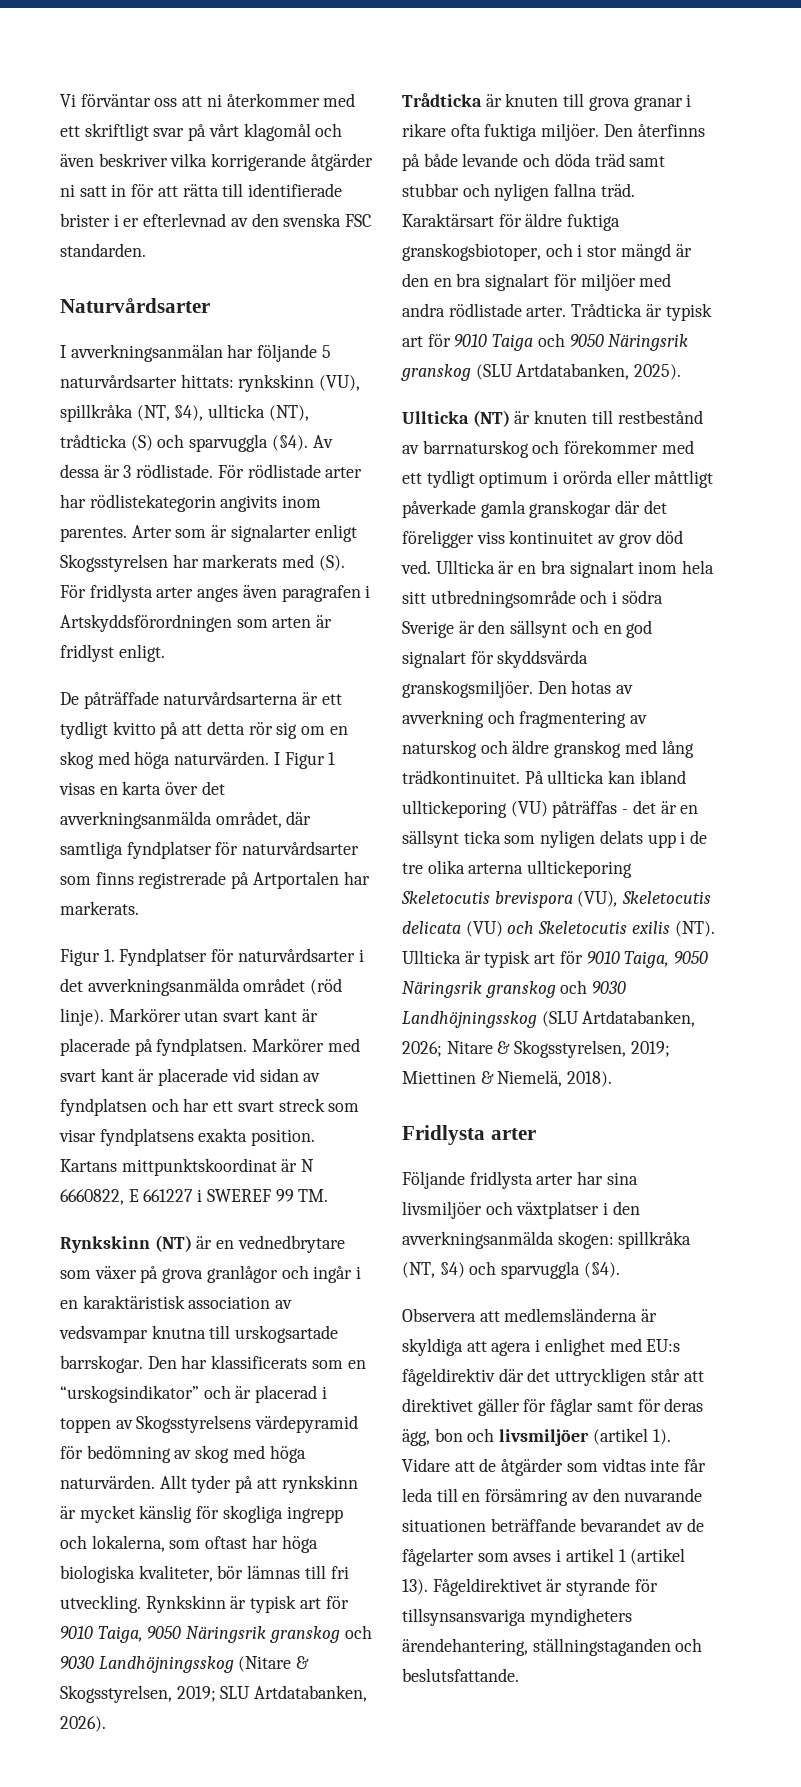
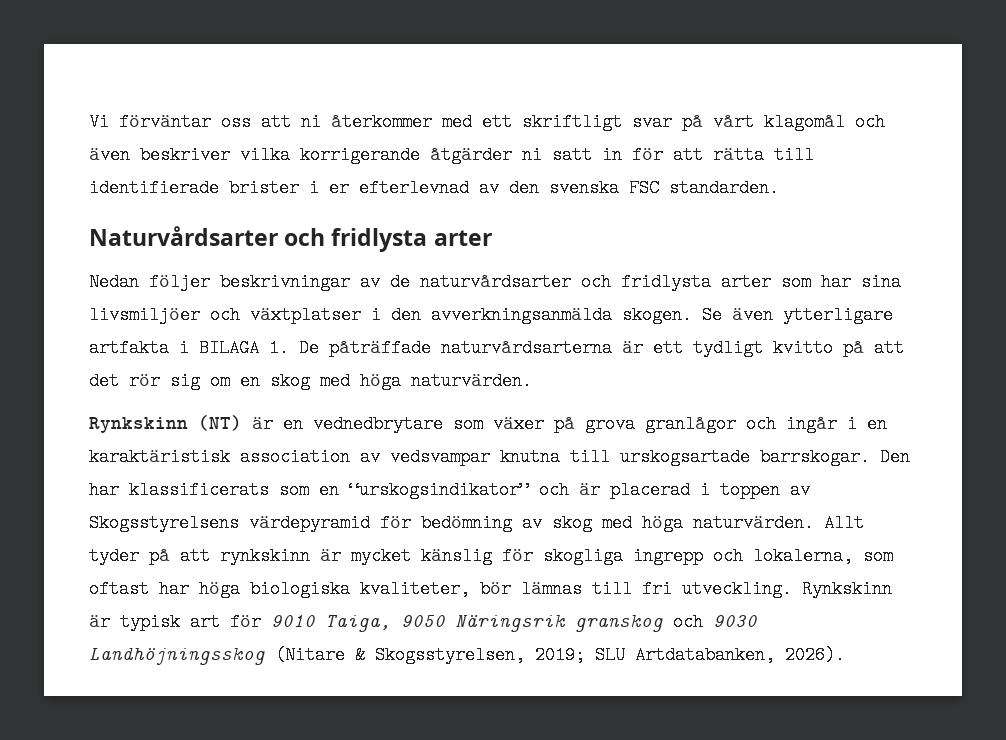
[60,344,331,362] [60,374,361,392] [60,404,309,422] [60,434,333,452] [60,464,363,478] [60,494,322,512] [60,524,357,542] [60,554,345,572] [60,584,371,602] [60,614,333,632] [60,644,165,662] // I avverkningsanmälan har följande 5 naturvårdsarter hittats: rynkskinn (VU), spillkråka (NT, §4), ullticka (NT), trådticka (S) och sparvuggla (§4). Av dessa är 3 rödlistade. För rödlistade arter har rödlistekategorin angivits inom parentes. Arter som är signalarter enligt Skogsstyrelsen har markerats med (S). För fridlysta arter anges även paragrafen i Artskyddsförordningen som arten är fridlyst enligt. // -> [284,228,492,252] [89,273,901,291] [89,306,893,324] [89,339,289,357] och fridlysta arter // Nedan följer beskrivningar av de naturvårdsarter och fridlysta arter som har sina livsmiljöer och växtplatser i den avverkningsanmälda skogen. Se även ytterligare artfakta i BILAGA 1.
[206,721,245,735] detta -> [89,372,119,390] det
[273,752,336,769] [59,781,225,795] [60,811,312,829] [60,841,360,859] [60,871,370,889] [60,901,139,915] [60,948,364,966] [60,978,343,996] [60,1008,318,1026] [60,1038,360,1056] [60,1068,321,1086] [60,1098,360,1116] [59,1128,316,1146] [60,1158,315,1176] [60,1189,329,1205] I Figur 1 visas en karta över det avverkningsanmälda området, där samtliga fyndplatser för naturvårdsarter som finns registrerade på Artportalen har markerats. // Figur 1. Fyndplatser för naturvårdsarter i det avverkningsanmälda området (röd linje). Markörer utan svart kant är placerade på fyndplatsen. Markörer med svart kant är placerade vid sidan av fyndplatsen och har ett svart streck som visar fyndplatsens exakta position. Kartans mittpunktskoordinat är N 6660822, E 661227 i SWEREF 99 TM. -> (532, 381) none
[402,93,692,111] [402,123,705,141] [402,153,666,171] [402,183,635,201] [402,213,621,231] [402,243,692,261] [402,273,672,291] [402,303,712,321] [402,333,689,351] [401,363,682,381] [402,410,703,427] [402,440,694,458] [402,470,714,488] [402,500,667,518] [402,530,683,548] [401,560,715,578] [402,590,663,608] [402,620,653,638] [402,650,589,668] [402,680,634,698] [402,710,648,728] [402,740,694,758] [402,770,686,784] [402,800,699,818] [402,830,708,848] [402,860,633,878] [401,891,712,908] [402,921,715,937] [402,950,709,968] [402,980,627,998] [402,1010,696,1028] [402,1040,670,1058] [402,1070,613,1087] [402,1125,536,1145] [402,1171,638,1189] [402,1201,640,1219] [402,1231,692,1249] [402,1261,620,1279] [402,1308,658,1322] [402,1338,681,1356] [402,1368,704,1386] [402,1398,704,1416] [402,1428,671,1446] [402,1458,707,1476] [402,1488,703,1506] [402,1518,704,1532] [402,1548,686,1566] [402,1578,658,1596] [402,1608,632,1626] [402,1638,703,1656] [402,1668,519,1682] // Trådticka är knuten till grova granar i rikare ofta fuktiga miljöer. Den återfinns på både levande och döda träd samt stubbar och nyligen fallna träd. Karaktärsart för äldre fuktiga granskogsbiotoper, och i stor mängd är den en bra signalart för miljöer med andra rödlistade arter. Trådticka är typisk art för 9010 Taiga och 9050 Näringsrik granskog (SLU Artdatabanken, 2025). // Ullticka (NT) är knuten till restbestånd av barrnaturskog och förekommer med ett tydligt optimum i orörda eller måttligt påverkade gamla granskogar där det föreligger viss kontinuitet av grov död ved. Ullticka är en bra signalart inom hela sitt utbredningsområde och i södra Sverige är den sällsynt och en god signalart för skyddsvärda granskogsmiljöer. Den hotas av avverkning och fragmentering av naturskog och äldre granskog med lång trädkontinuitet. På ullticka kan ibland ulltickeporing (VU) påträffas - det är en sällsynt ticka som nyligen delats upp i de tre olika arterna ulltickeporing Skeletocutis brevispora (VU), Skeletocutis delicata (VU) och Skeletocutis exilis (NT). Ullticka är typisk art för 9010 Taiga, 9050 Näringsrik granskog och 9030 Landhöjningsskog (SLU Artdatabanken, 2026; Nitare & Skogsstyrelsen, 2019; Miettinen & Niemelä, 2018). // Fridlysta arter // Följande fridlysta arter har sina livsmiljöer och växtplatser i den avverkningsanmälda skogen: spillkråka (NT, §4) och sparvuggla (§4). // Observera att medlemsländerna är skyldiga att agera i enlighet med EU:s fågeldirektiv där det uttryckligen står att direktivet gäller för fåglar samt för deras ägg, bon och livsmiljöer (artikel 1). Vidare att de åtgärder som vidtas inte får leda till en försämring av den nuvarande situationen beträffande bevarandet av de fågelarter som avses i artikel 1 (artikel 13). Fågeldirektivet är styrande för tillsynsansvariga myndigheters ärendehantering, ställningstaganden och beslutsfattande. -> (845, 655) none

